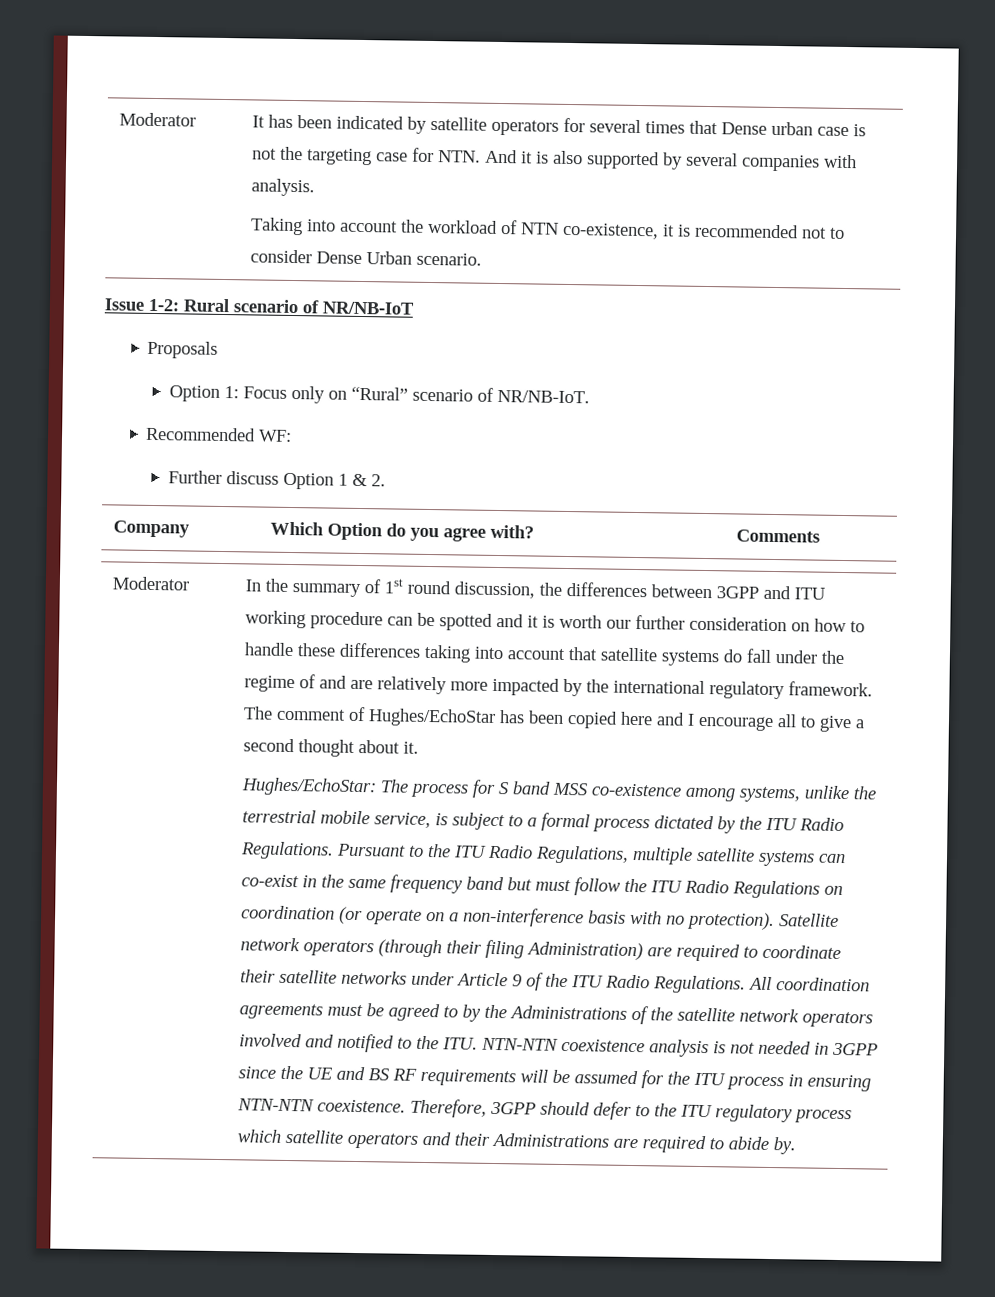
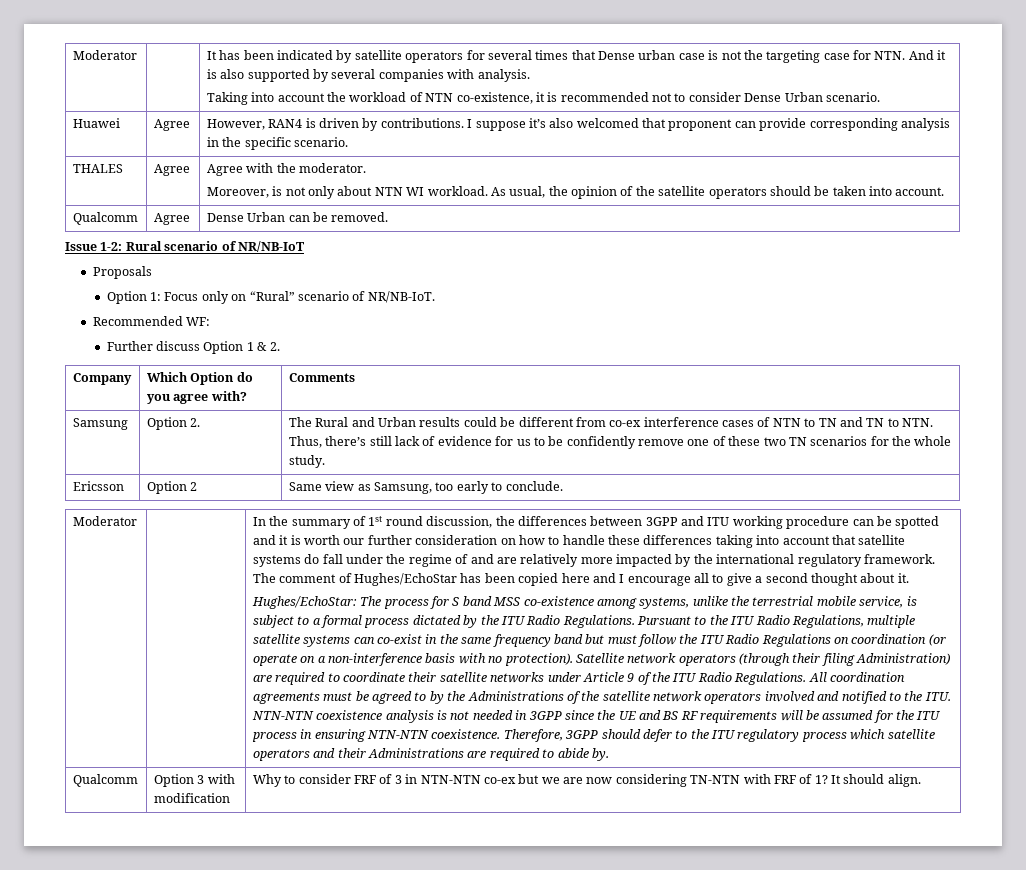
(482, 259) none -> [72,118,120,128] [153,119,190,131] [206,118,950,131] [206,137,349,150] [72,164,123,173] [153,164,190,176] [206,163,367,176] [206,186,945,199] [72,212,138,225] [153,213,190,225] [206,212,389,222] // Huawei | Agree | However, RAN4 is driven by contributions. I suppose it’s also welcomed that proponent can provide corresponding analysis in the specific scenario. // THALES | Agree | Agree with the moderator. // Moreover, is not only about NTN WI workload. As usual, the opinion of the satellite operators should be taken into account. // Qualcomm | Agree | Dense Urban can be removed.
(820, 536) none -> [72,418,128,430] [146,417,201,430] [288,417,934,427] [288,436,952,449] [288,455,325,468] [72,481,124,491] [146,481,198,494] [288,481,563,494] // Samsung | Option 2. | The Rural and Urban results could be different from co-ex interference cases of NTN to TN and TN to NTN. Thus, there’s still lack of evidence for us to be confidently remove one of these two TN scenarios for the whole study. // Ericsson | Option 2 | Same view as Samsung, too early to conclude.
(796, 1146) none -> [72,774,138,787] [153,774,235,787] [153,793,230,803] [252,774,921,787] // Qualcomm | Option 3 with modification | Why to consider FRF of 3 in NTN-NTN co-ex but we are now considering TN-NTN with FRF of 1? It should align.

